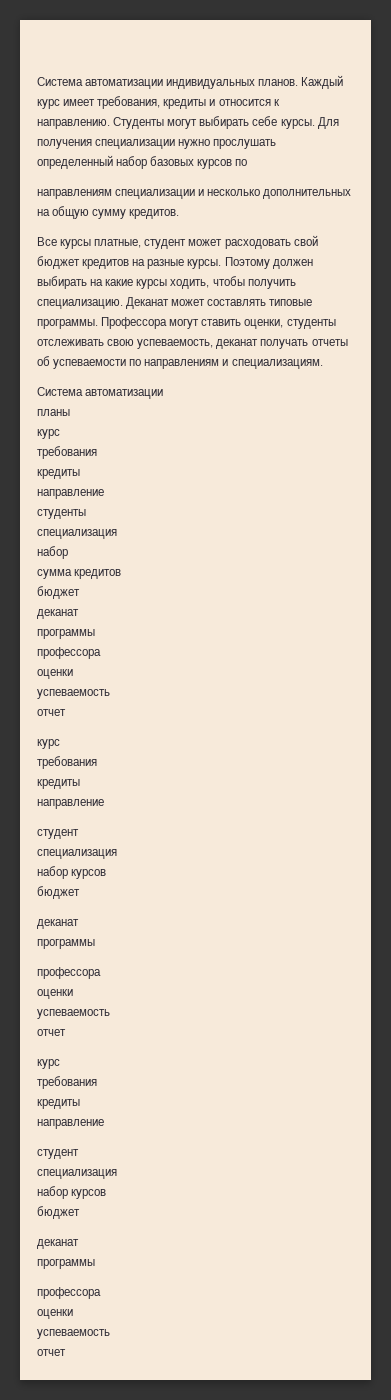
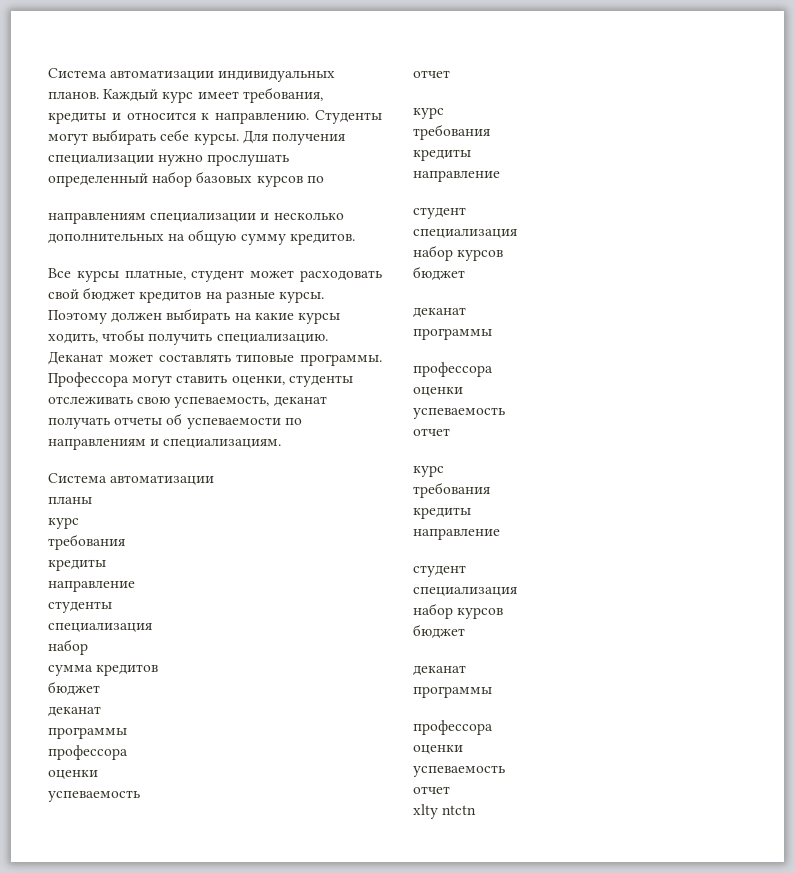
(66, 1352) none -> [413,804,477,819] // xlty ntctn

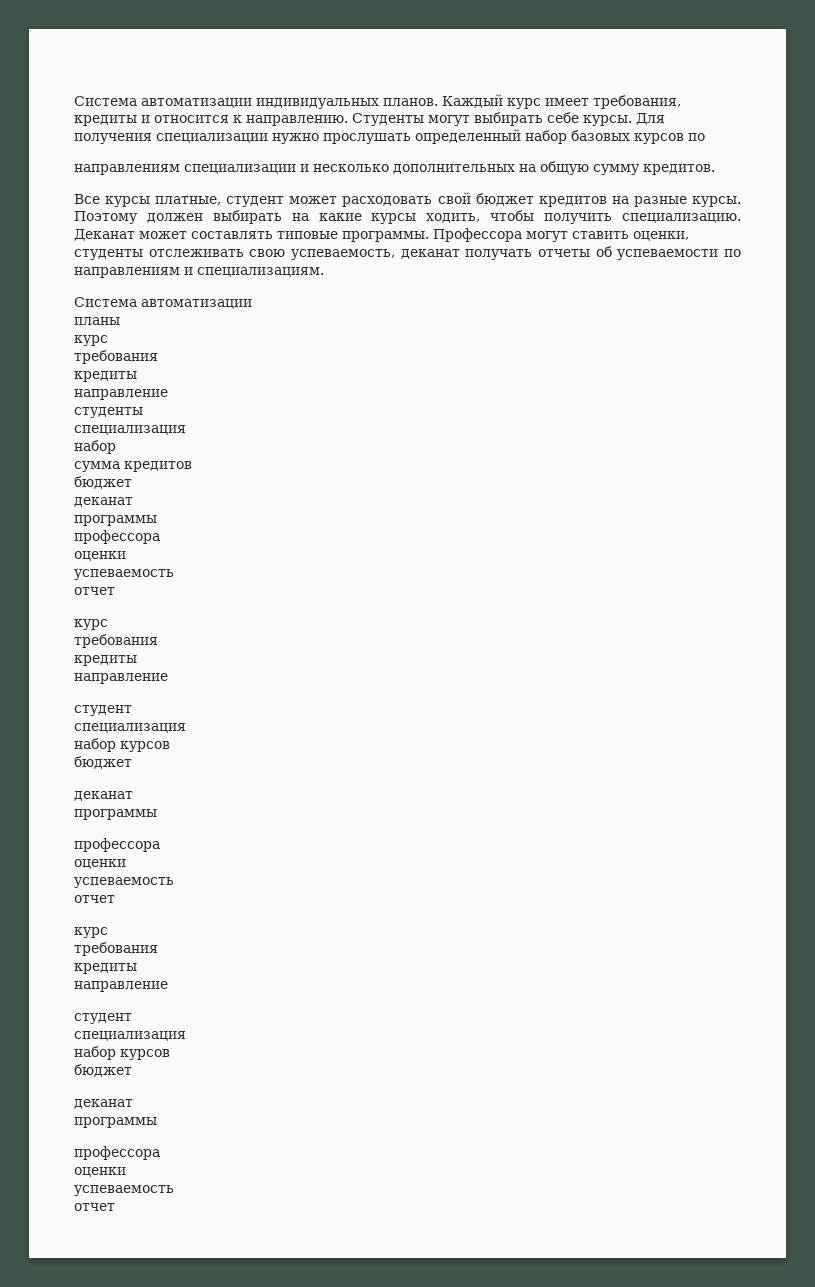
[413,804,477,819] // xlty ntctn -> (115, 1207) none

